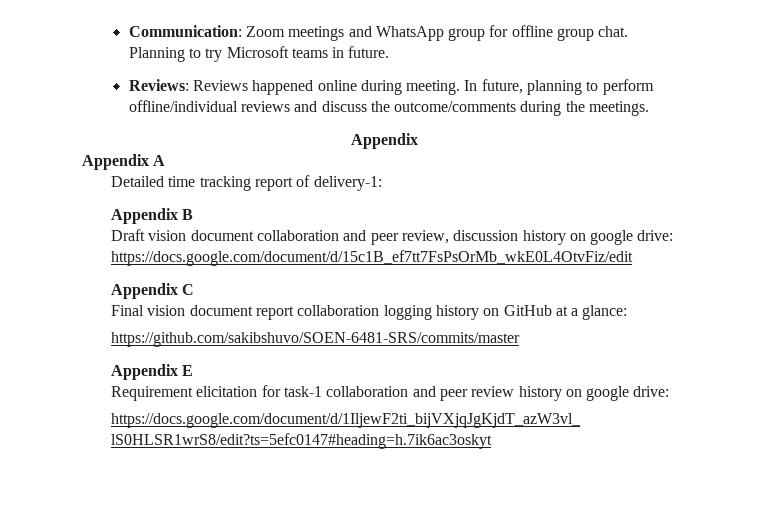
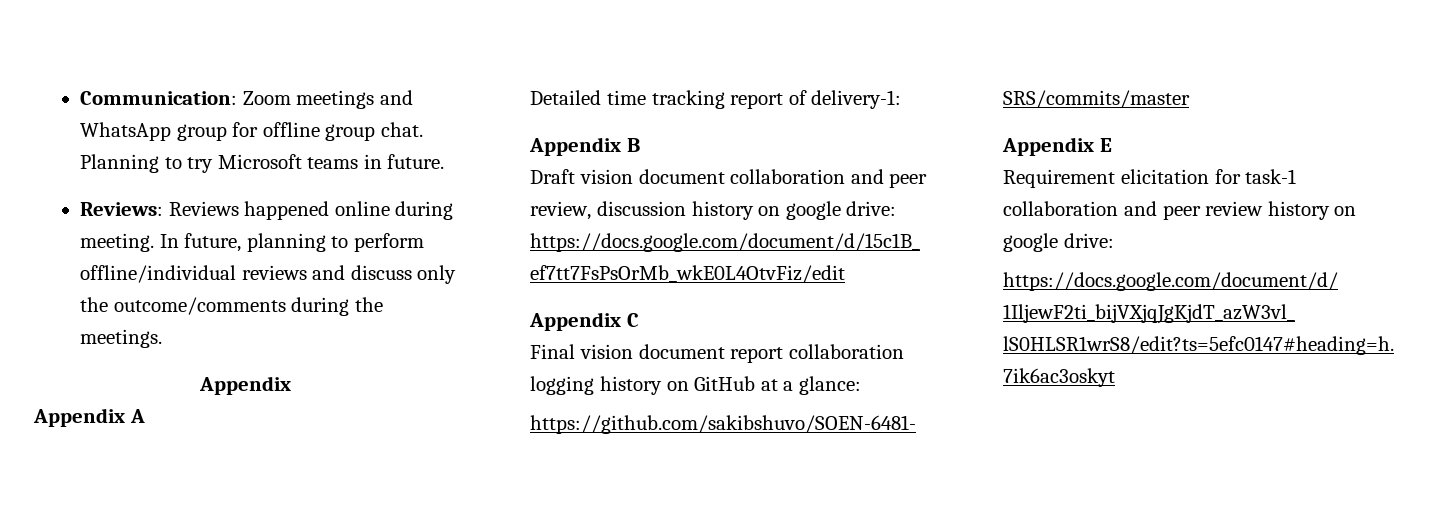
(367, 106) none -> [417,265,457,284] only

